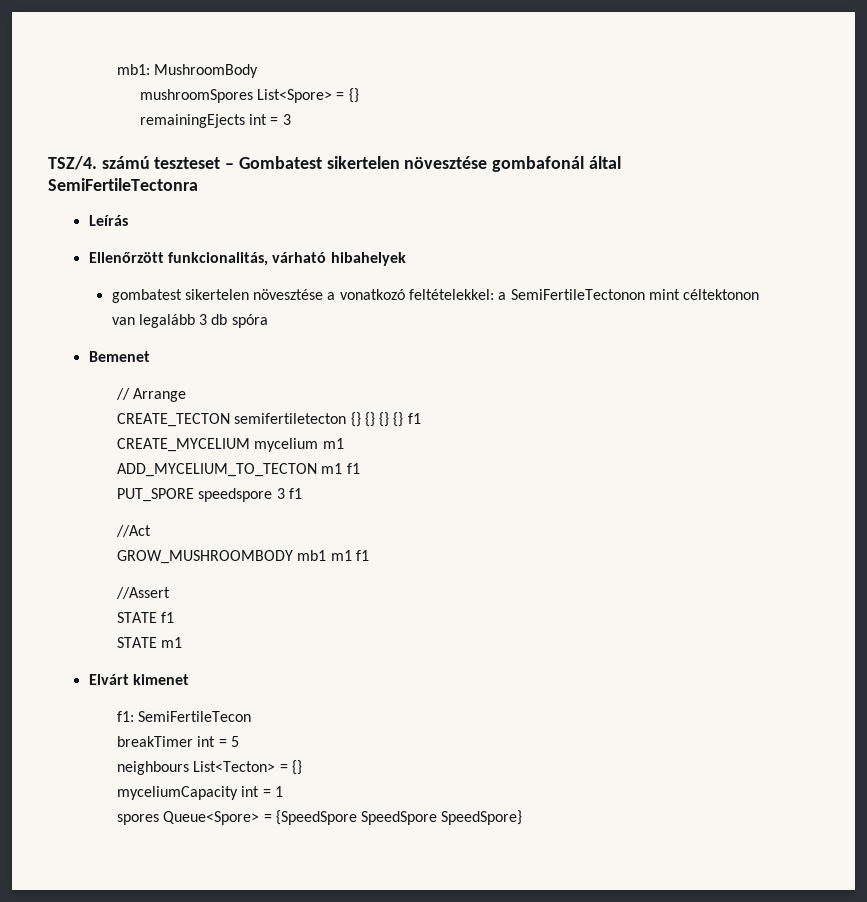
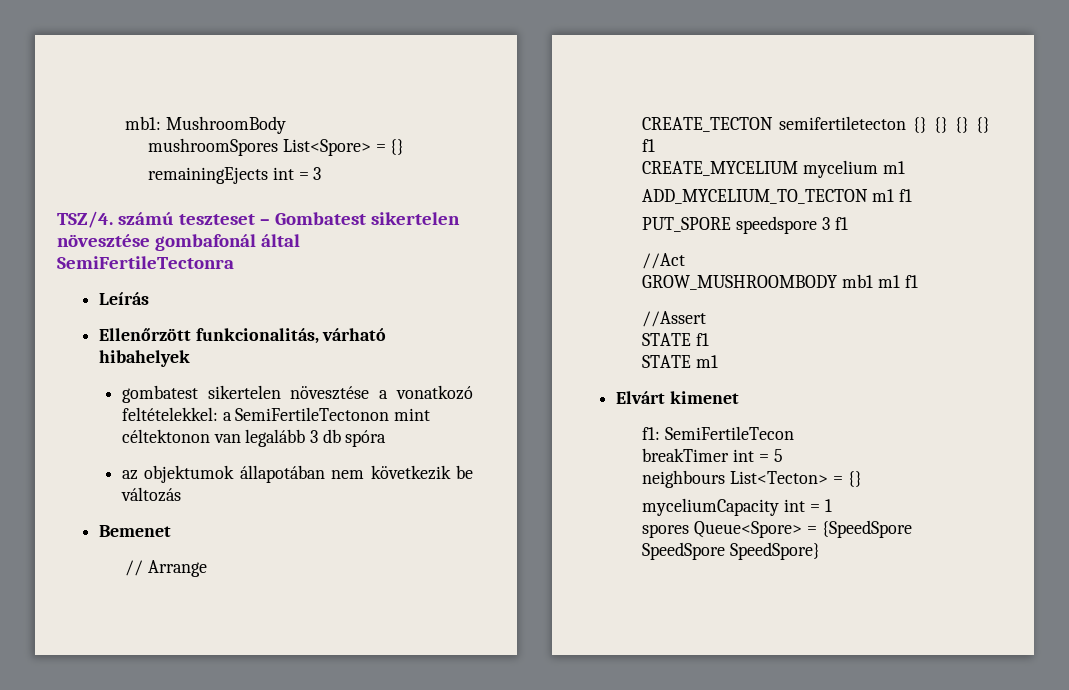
(268, 321) none -> [121,465,473,483] [120,487,181,502] // az objektumok állapotában nem következik be változás

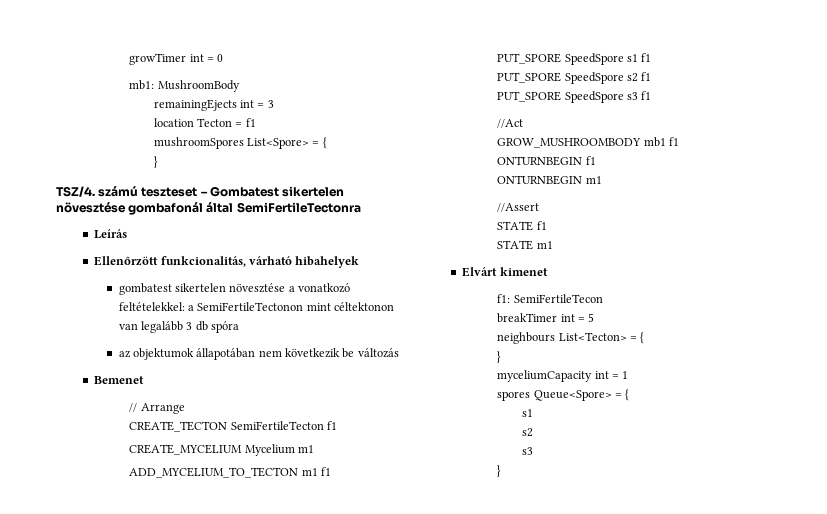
[125,116,287,134] [148,138,405,156] [148,167,322,184] mb1: MushroomBody // mushroomSpores List<Spore> = {} // remainingEjects int = 3 -> [129,53,224,65] [129,80,240,92] [153,99,274,111] [153,118,256,127] [153,137,327,149] [153,156,158,168] growTimer int = 0 // mb1: MushroomBody // remainingEjects int = 3 // location Tecton = f1 // mushroomSpores List<Spore> = { // }
[779,116,990,133] semifertiletecton {} {} {} {} -> [230,421,324,430] SemiFertileTecton
[803,160,879,178] mycelium -> [244,444,295,456] Mycelium
[736,216,830,234] speedspore 3 -> [564,53,652,65] [497,72,652,84] [497,91,638,103] SpeedSpore s1 f1 // PUT_SPORE SpeedSpore s2 f1 // PUT_SPORE SpeedSpore s3
[877,275,918,288] m1 f1 -> [668,137,679,146] [497,156,596,166] [497,175,602,185] f1 // ONTURNBEGIN f1 // ONTURNBEGIN m1
[847,471,862,487] {} -> [640,332,645,344] [497,351,502,363] { // }
[821,520,912,538] [642,542,821,560] {SpeedSpore SpeedSpore SpeedSpore} -> [625,389,630,401] [521,409,533,417] [521,428,533,437] [521,447,533,455] [497,465,502,477] { // s1 // s2 // s3 // }

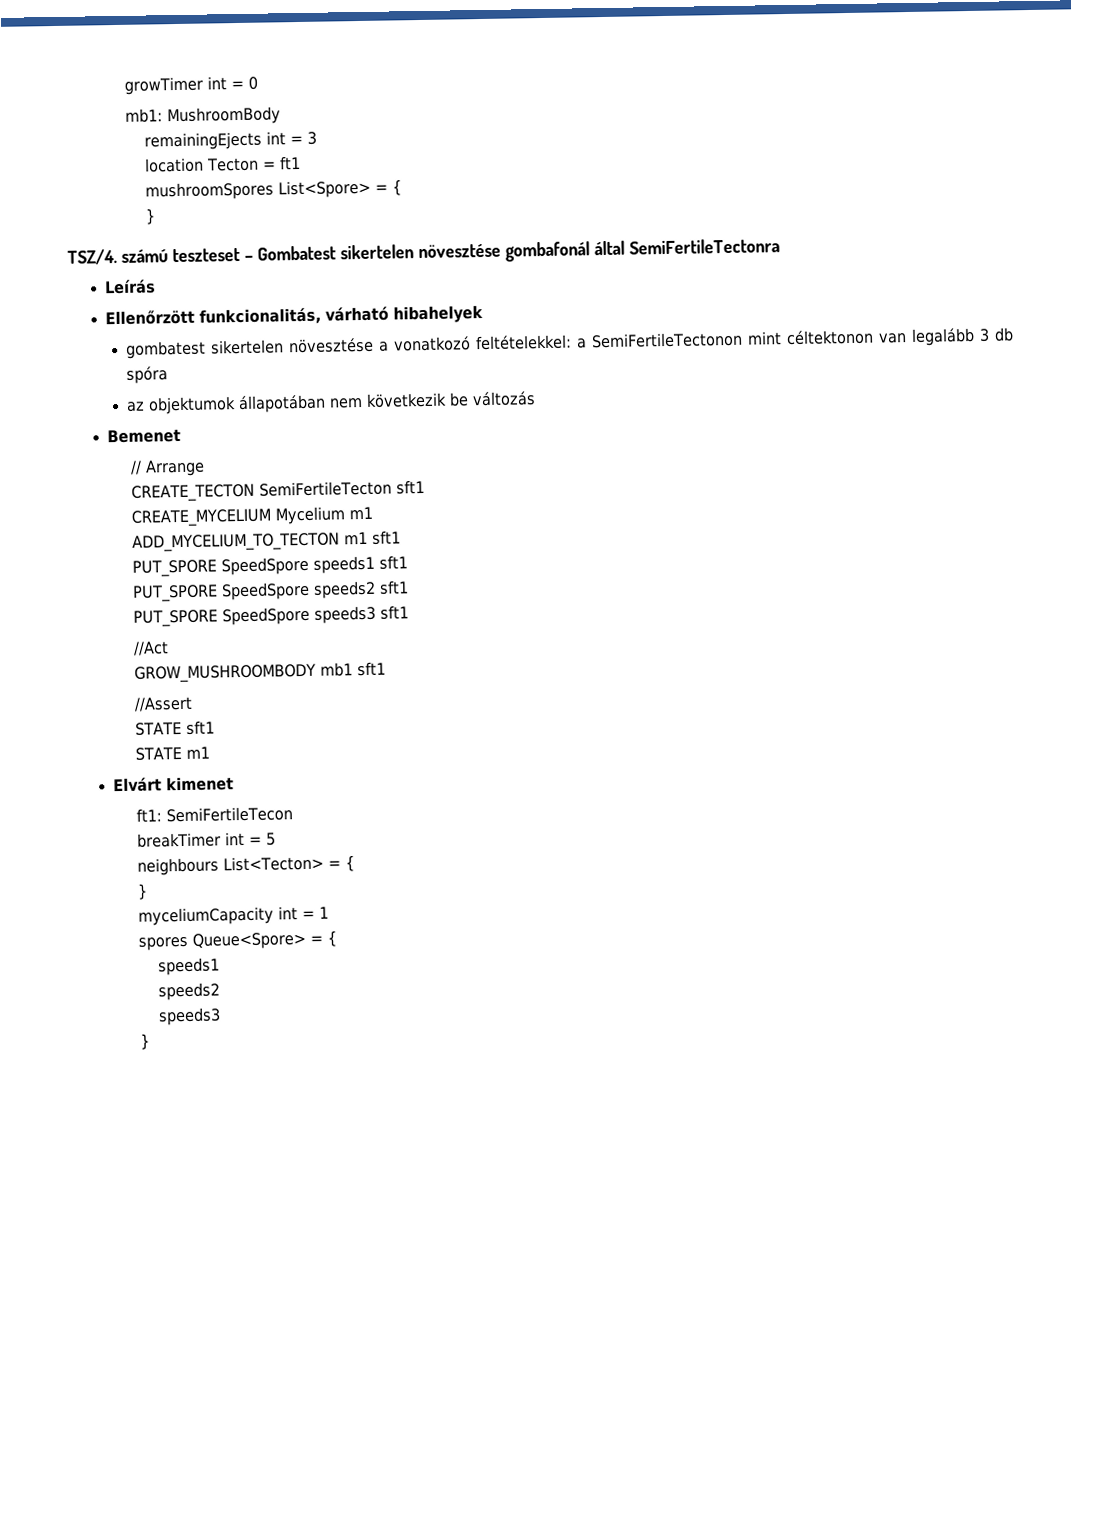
[245,118,256,127] f1 -> [279,155,302,170] ft1
[326,421,337,430] f1 -> [395,479,425,495] sft1
[320,467,331,476] [497,53,652,65] [497,72,652,84] [497,91,652,103] f1 // PUT_SPORE SpeedSpore s1 f1 // PUT_SPORE SpeedSpore s2 f1 // PUT_SPORE SpeedSpore s3 f1 -> [371,530,401,545] [131,555,408,577] [131,580,409,602] [132,605,409,627] sft1 // PUT_SPORE SpeedSpore speeds1 sft1 // PUT_SPORE SpeedSpore speeds2 sft1 // PUT_SPORE SpeedSpore speeds3 sft1
[668,137,679,146] [497,156,596,166] [497,175,602,185] f1 // ONTURNBEGIN f1 // ONTURNBEGIN m1 -> [356,661,386,677] sft1
[536,221,547,230] f1 -> [185,720,215,735] sft1
[497,294,511,303] f1: -> [135,808,162,822] ft1:
[521,409,533,417] [521,428,533,437] [521,447,533,455] s1 // s2 // s3 -> [158,957,221,976] [158,982,221,1001] [158,1007,222,1026] speeds1 // speeds2 // speeds3

